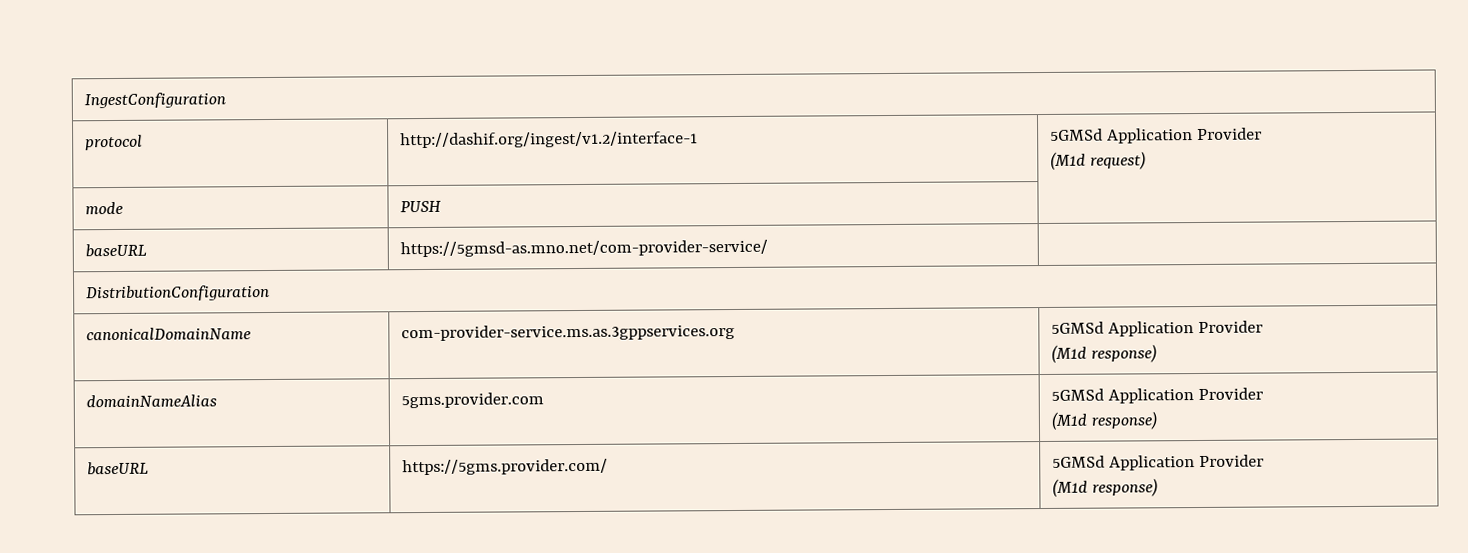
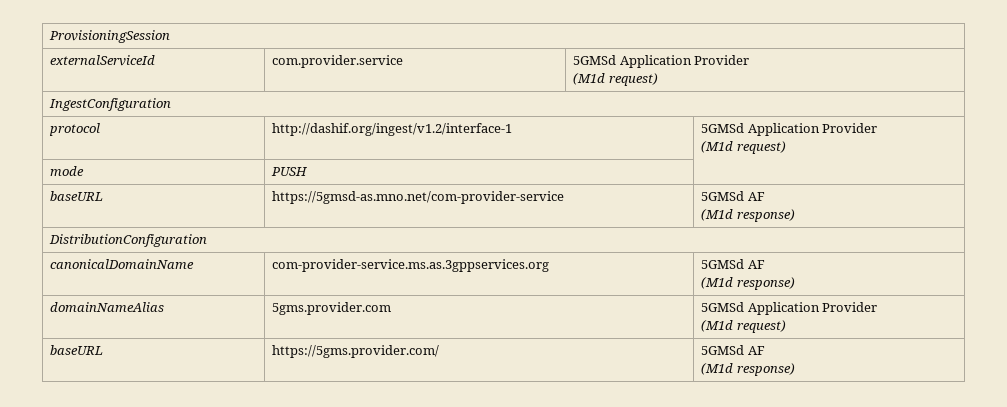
(83, 100) none -> [49,30,171,43] [50,55,156,66] [272,55,404,68] [573,55,750,68] [573,73,658,86] ProvisioningSession // externalServiceId | com.provider.service | 5GMSd Application Provider // (M1d request) //
[399,239,768,258] https://5gmsd-as.mno.net/com-provider-service/ | -> [272,191,565,204] [701,191,765,201] [701,209,795,222] https://5gmsd-as.mno.net/com-provider-service | 5GMSd AF // (M1d response)
[1107,320,1263,337] Application Provider -> [747,260,765,269] AF
[1090,411,1157,430] response) -> [736,320,786,333] request)
[1108,454,1264,471] Application Provider -> [747,346,765,355] AF

